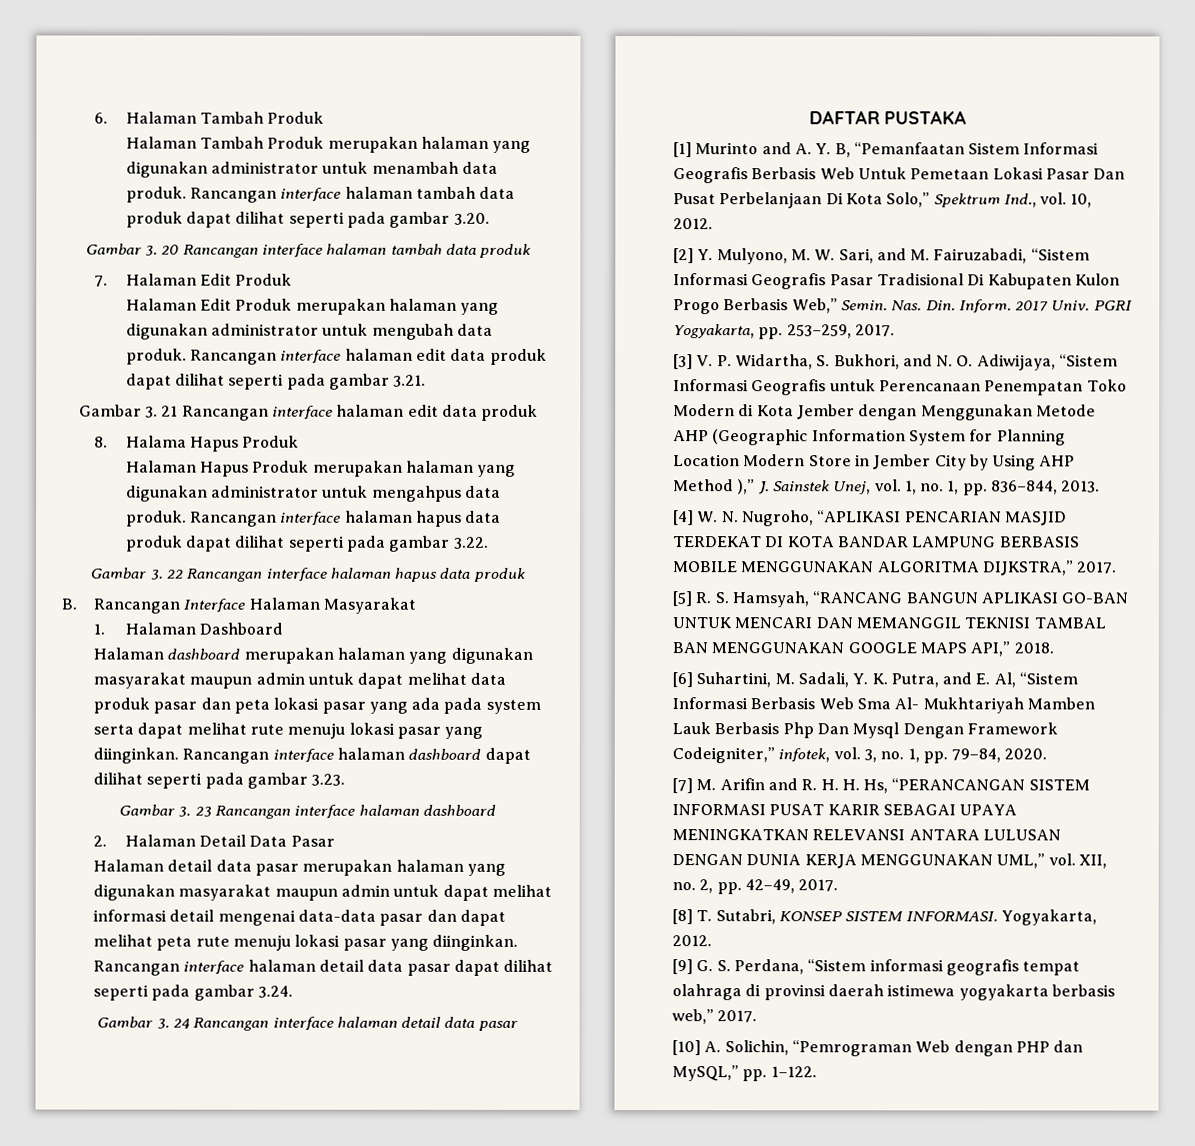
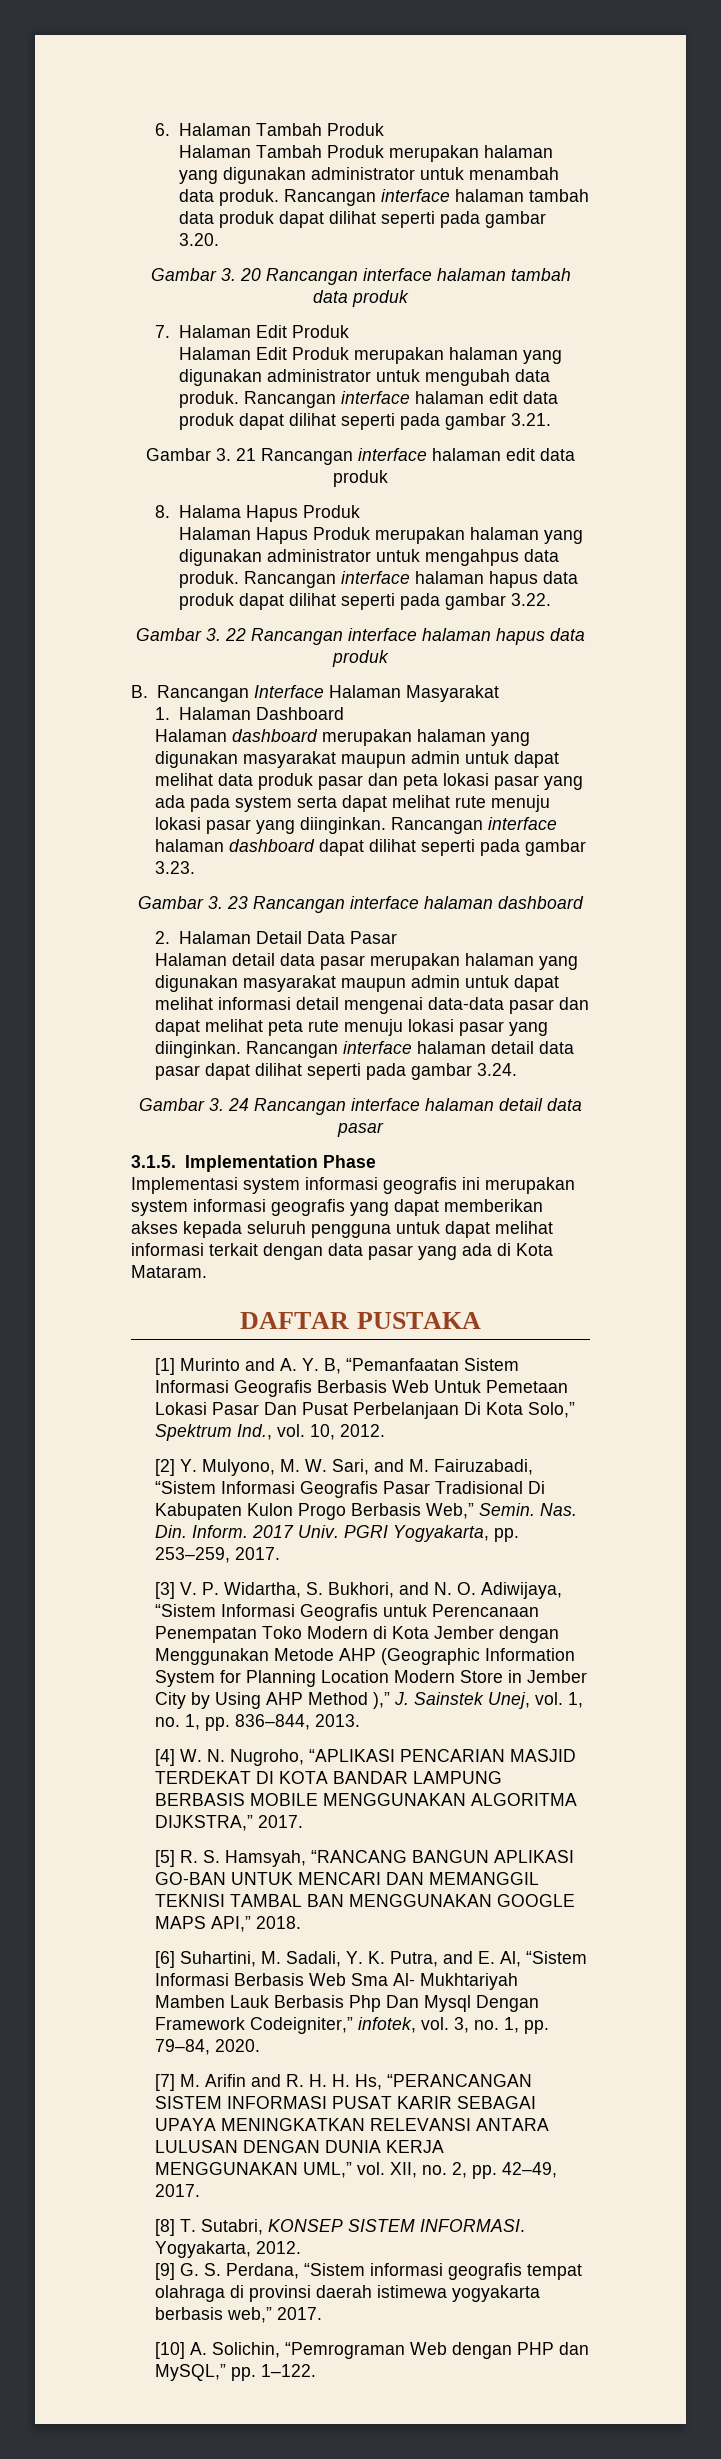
(518, 1025) none -> [131,1155,376,1172] [131,1177,575,1194] [131,1199,543,1216] [131,1221,553,1238] [131,1243,553,1260] [131,1265,207,1278] // 3.1.5. Implementation Phase // Implementasi system informasi geografis ini merupakan system informasi geografis yang dapat memberikan akses kepada seluruh pengguna untuk dapat melihat informasi terkait dengan data pasar yang ada di Kota Mataram.

